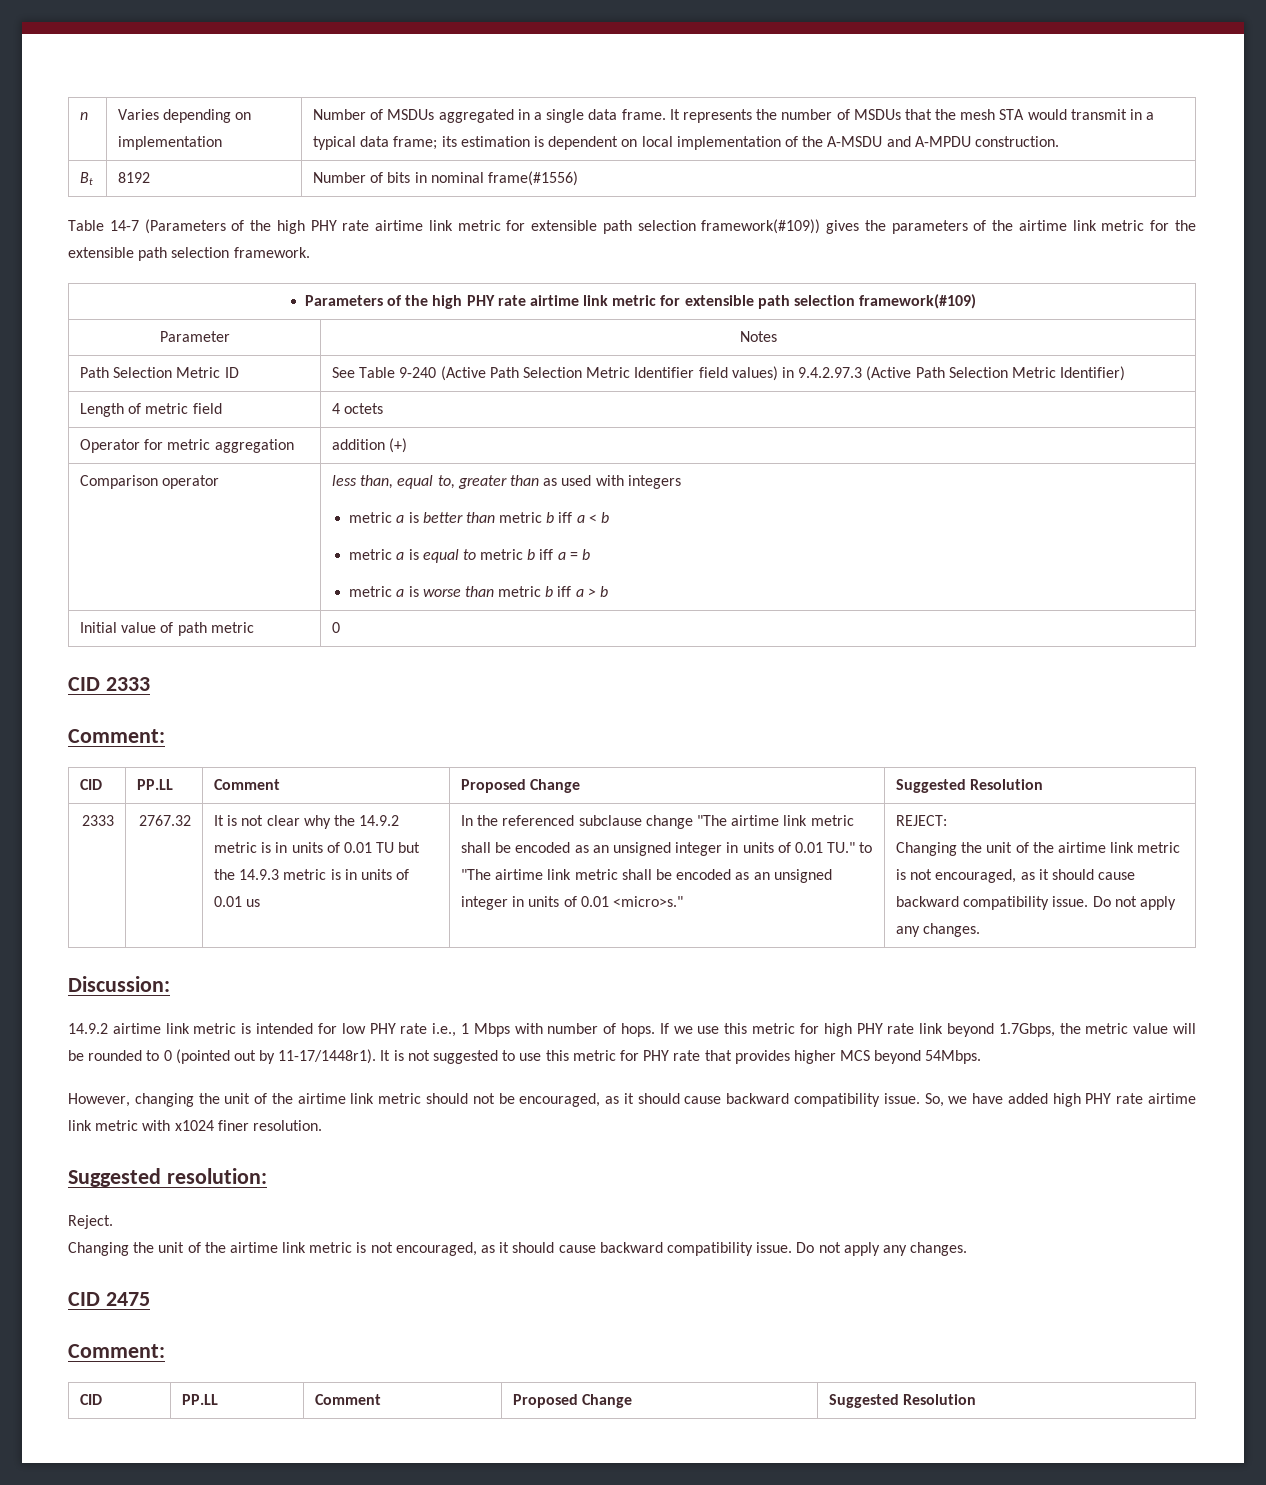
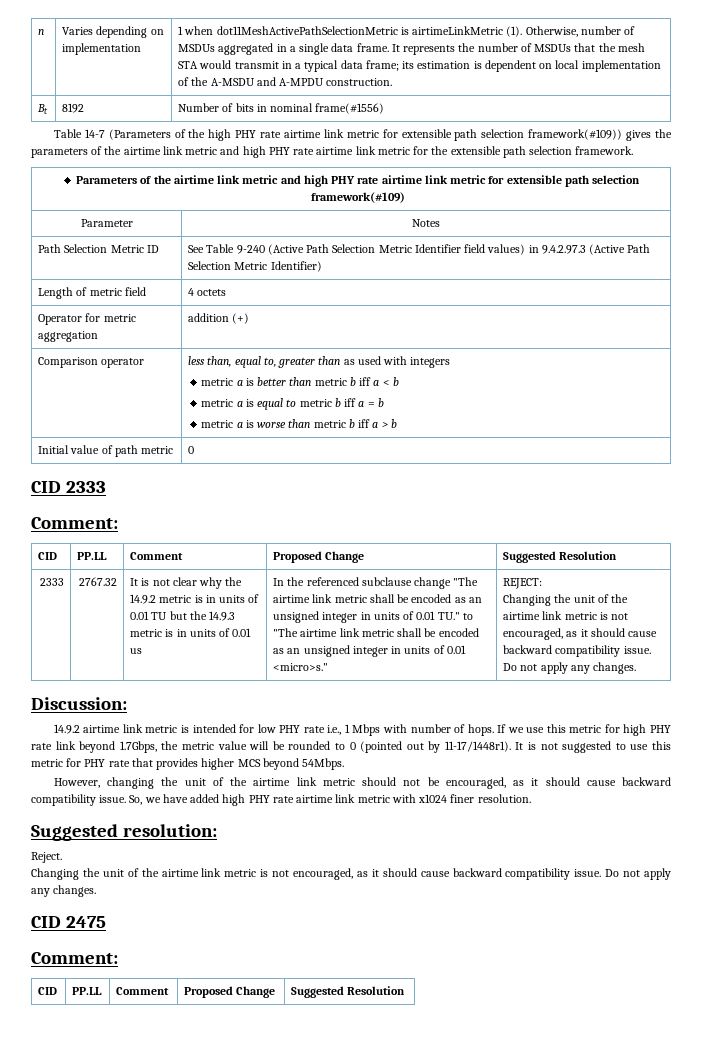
[313,109,367,120] Number -> [178,26,621,37] 1 when dot11MeshActivePathSelectionMetric is airtimeLinkMetric (1). Otherwise, number
(1145, 225) none -> [220,146,410,158] and high PHY rate airtime link metric
(429, 300) none -> [173,175,301,184] airtime link metric and

